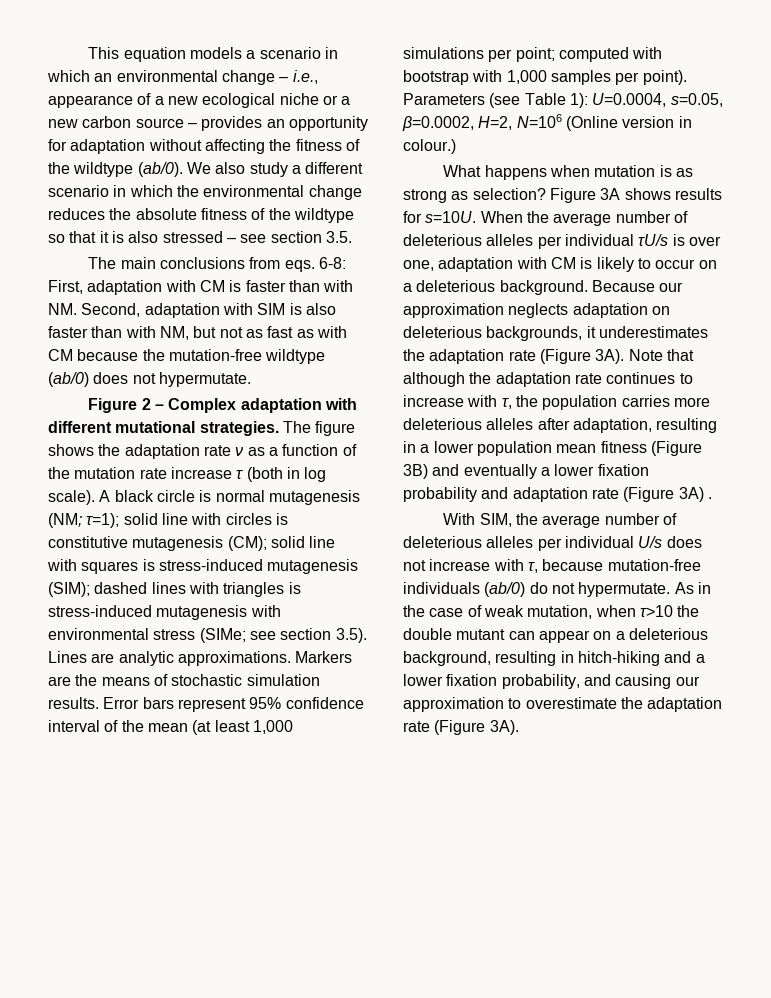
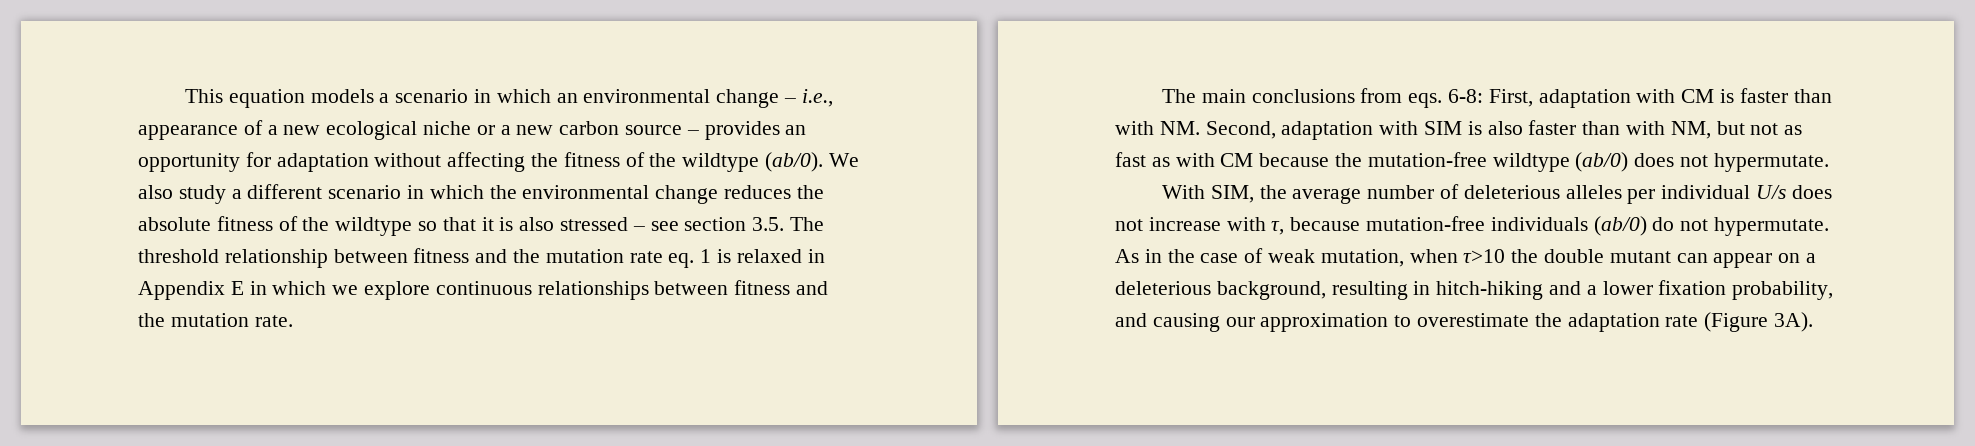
(352, 237) none -> [790,217,825,231] [138,248,825,268] [138,280,829,300] [138,313,293,327] The threshold relationship between fitness and the mutation rate eq. 1 is relaxed in Appendix E in which we explore continuous relationships between fitness and the mutation rate.
[88,398,357,413] [48,421,356,436] [48,444,357,459] [48,467,327,482] [48,490,360,505] [48,513,288,528] [48,536,336,551] [47,559,359,574] [48,582,301,597] [48,605,281,620] [48,628,367,643] [48,651,353,666] [48,674,320,686] [48,697,364,712] [48,720,293,735] [403,47,663,62] [403,70,687,85] [403,93,723,108] [402,114,692,131] [403,139,456,154] [443,165,693,180] [403,188,722,203] [403,211,688,226] [403,234,721,249] [403,257,717,272] [403,280,684,295] [403,303,670,318] [403,326,708,341] [403,349,694,364] [403,372,693,387] [403,395,710,410] [403,418,718,433] [403,441,702,456] [403,464,649,479] [403,487,712,502] // Figure 2 – Complex adaptation with different mutational strategies. The figure shows the adaptation rate ν as a function of the mutation rate increase τ (both in log scale). A black circle is normal mutagenesis (NM; τ=1); solid line with circles is constitutive mutagenesis (CM); solid line with squares is stress-induced mutagenesis (SIM); dashed lines with triangles is stress-induced mutagenesis with environmental stress (SIMe; see section 3.5). Lines are analytic approximations. Markers are the means of stochastic simulation results. Error bars represent 95% confidence interval of the mean (at least 1,000 simulations per point; computed with bootstrap with 1,000 samples per point). Parameters (see Table 1): U=0.0004, s=0.05, β=0.0002, H=2, N=106 (Online version in colour.) // What happens when mutation is as strong as selection? Figure 3A shows results for s=10U. When the average number of deleterious alleles per individual τU/s is over one, adaptation with CM is likely to occur on a deleterious background. Because our approximation neglects adaptation on deleterious backgrounds, it underestimates the adaptation rate (Figure 3A). Note that although the adaptation rate continues to increase with τ, the population carries more deleterious alleles after adaptation, resulting in a lower population mean fitness (Figure 3B) and eventually a lower fixation probability and adaptation rate (Figure 3A) . -> (1829, 162) none

